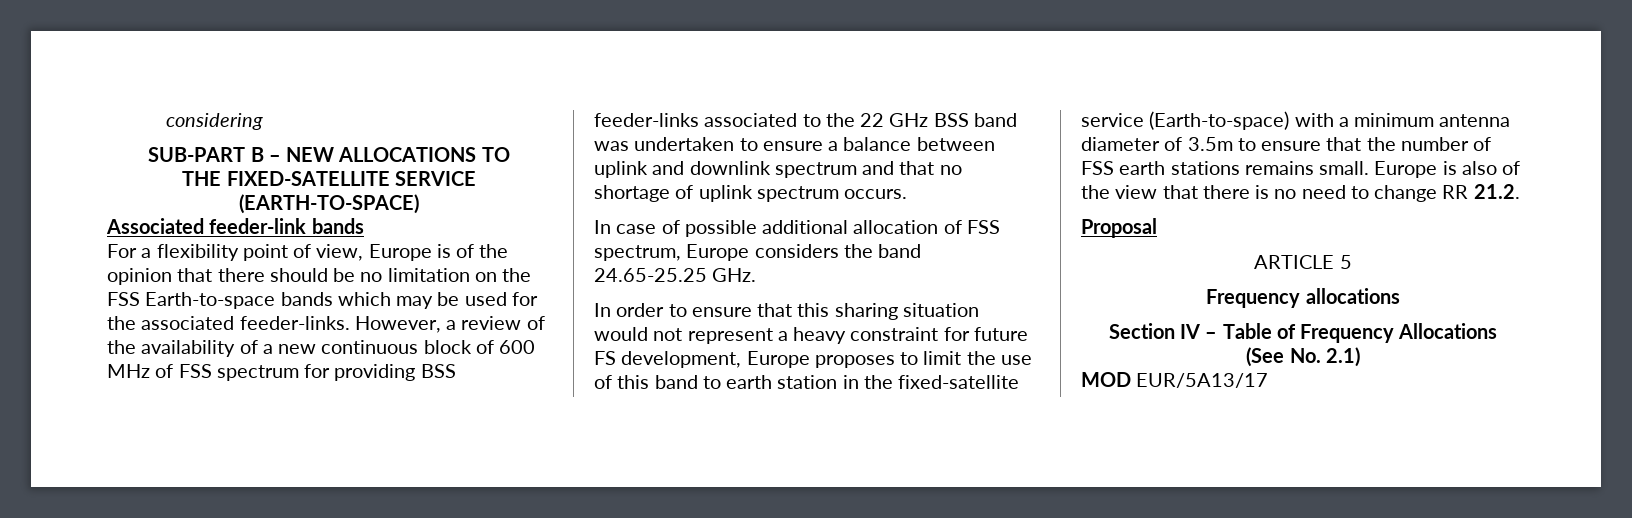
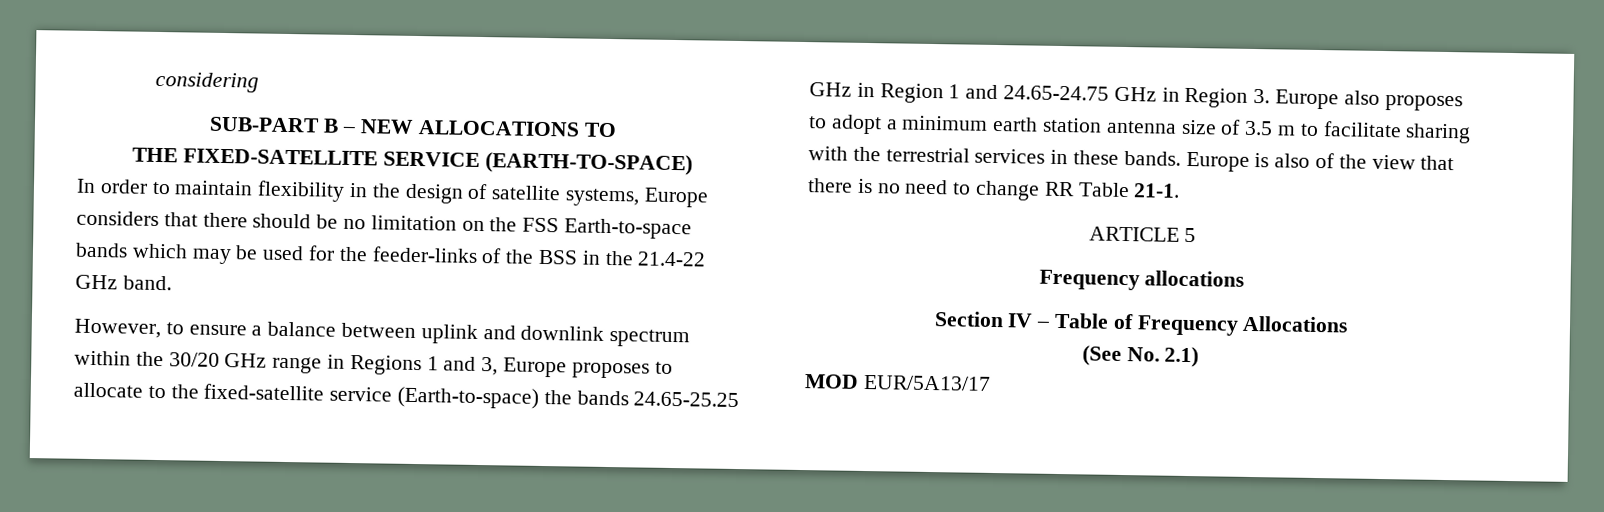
[106,218,364,234] [107,244,509,261] [107,268,172,285] Associated feeder-link bands // For a flexibility point of view, Europe is of the opinion -> [76,178,709,208] [76,210,159,226] In order to maintain flexibility in the design of satellite systems, Europe considers
[141,316,545,333] [107,340,536,357] [107,364,456,381] [594,113,1017,127] [594,137,735,151] associated feeder-links. However, a review of the availability of a new continuous block of 600 MHz of FSS spectrum for providing BSS feeder-links associated to the 22 GHz BSS band was undertaken -> [371,246,707,267] [75,274,172,291] [74,318,161,339] feeder-links of the BSS in the 21.4-22 GHz band. // However,
[862,161,962,175] [594,185,908,202] [594,220,1000,237] [594,244,922,261] [594,268,757,282] [594,303,979,320] [594,327,1028,344] [594,351,1032,368] [594,375,1020,389] [1081,111,1511,130] [1081,137,1492,151] [1081,161,1370,175] and that no shortage of uplink spectrum occurs. // In case of possible additional allocation of FSS spectrum, Europe considers the band 24.65-25.25 GHz. // In order to ensure that this sharing situation would not represent a heavy constraint for future FS development, Europe proposes to limit the use of this band to earth station in the fixed-satellite service (Earth-to-space) with a minimum antenna diameter of 3.5m to ensure that the number of FSS earth stations remains small. -> [74,350,673,379] [73,382,740,409] [809,82,1463,112] [808,114,1472,144] [808,146,1181,166] within the 30/20 GHz range in Regions 1 and 3, Europe proposes to allocate to the fixed-satellite service (Earth-to-space) the bands 24.65-25.25 GHz in Region 1 and 24.65-24.75 GHz in Region 3. Europe also proposes to adopt a minimum earth station antenna size of 3.5 m to facilitate sharing with the terrestrial services in these bands.
[1473,184,1520,199] [1081,218,1157,238] 21.2. // Proposal -> [1077,182,1181,198] Table 21-1.

